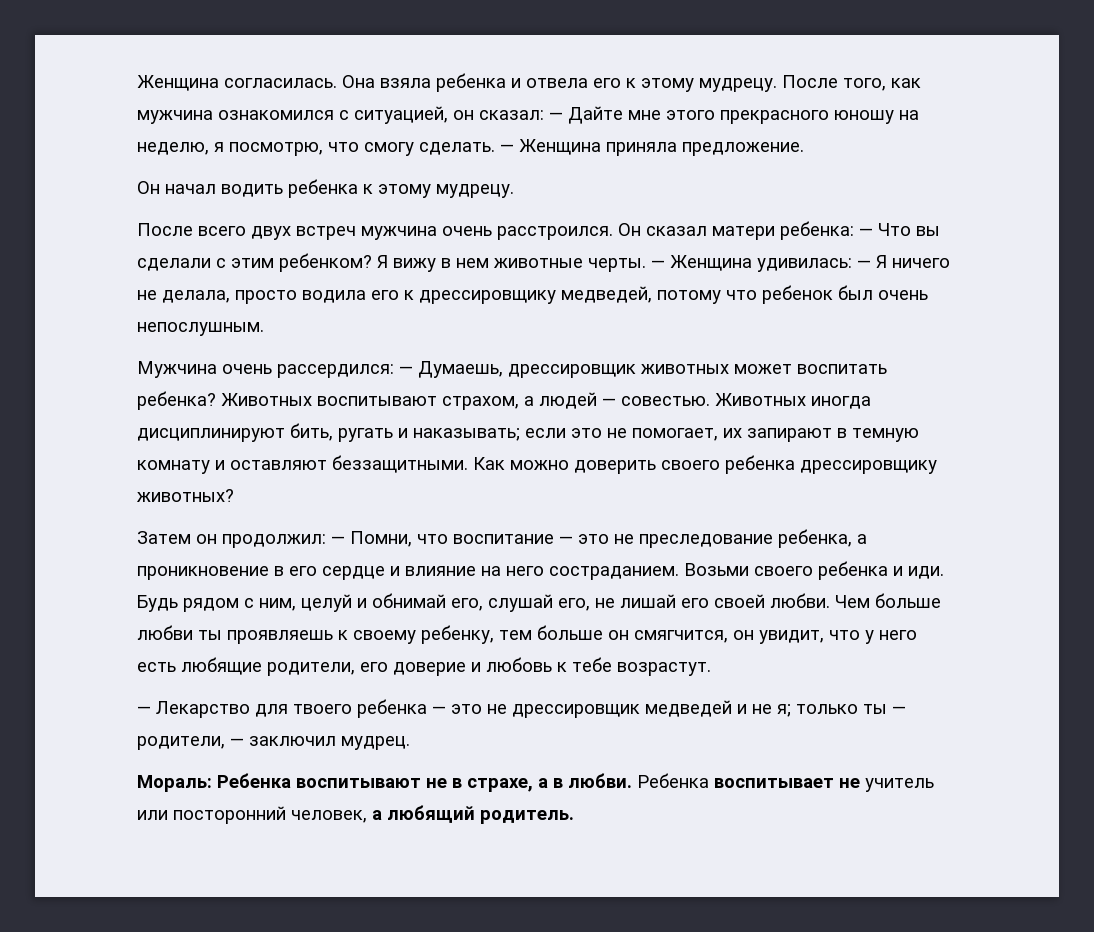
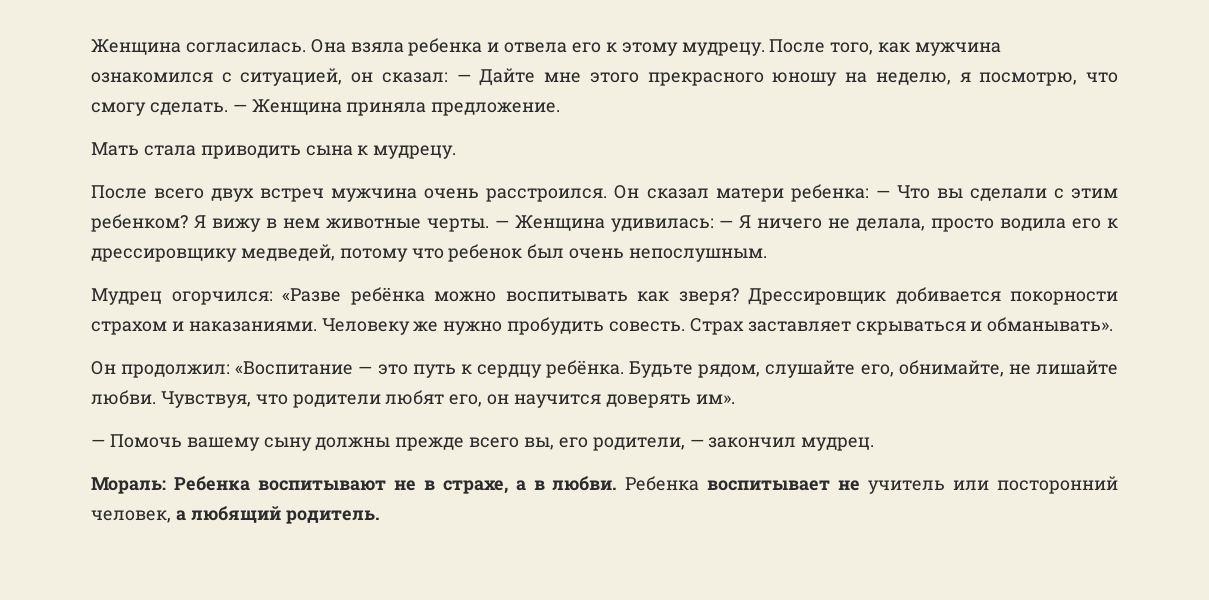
[137,179,431,198] Он начал водить ребенка к этому -> [91,142,369,159] Мать стала приводить сына к
[137,361,887,378] [137,391,871,410] [137,423,919,442] [137,455,937,474] [136,489,234,502] [137,529,867,548] [137,561,944,580] [137,593,941,612] [137,625,917,644] [137,657,711,676] [137,699,906,718] Мужчина очень рассердился: — Думаешь, дрессировщик животных может воспитать ребенка? Животных воспитывают страхом, а людей — совестью. Животных иногда дисциплинируют бить, ругать и наказывать; если это не помогает, их запирают в темную комнату и оставляют беззащитными. Как можно доверить своего ребенка дрессировщику животных? // Затем он продолжил: — Помни, что воспитание — это не преследование ребенка, а проникновение в его сердце и влияние на него состраданием. Возьми своего ребенка и иди. Будь рядом с ним, целуй и обнимай его, слушай его, не лишай его своей любви. Чем больше любви ты проявляешь к своему ребенку, тем больше он смягчится, он увидит, что у него есть любящие родители, его доверие и любовь к тебе возрастут. // — Лекарство для твоего ребенка — это не дрессировщик медведей и не я; только ты — -> [91,287,1118,305] [91,317,1114,335] [91,360,1118,378] [91,390,735,408] [91,434,588,451] Мудрец огорчился: «Разве ребёнка можно воспитывать как зверя? Дрессировщик добивается покорности страхом и наказаниями. Человеку же нужно пробудить совесть. Страх заставляет скрываться и обманывать». // Он продолжил: «Воспитание — это путь к сердцу ребёнка. Будьте рядом, слушайте его, обнимайте, не лишайте любви. Чувствуя, что родители любят его, он научится доверять им». // — Помочь вашему сыну должны прежде всего вы, его
[249,736,336,746] заключил -> [708,437,797,448] закончил

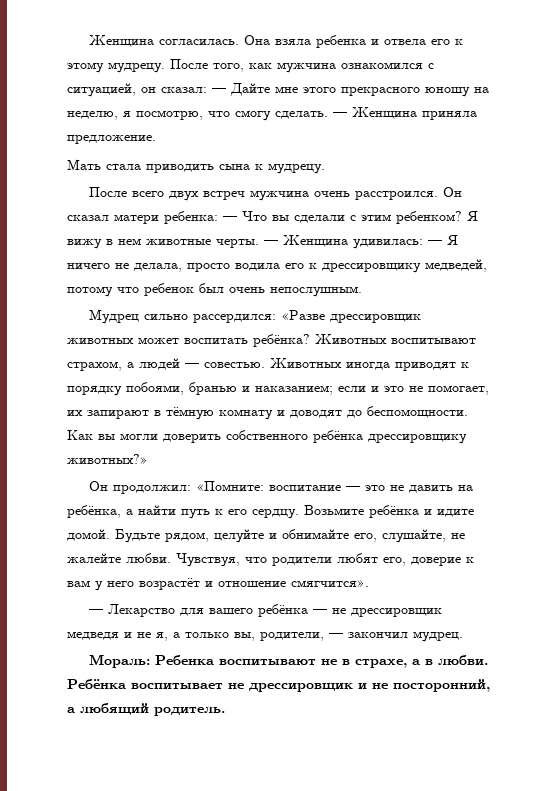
[171,287,1118,305] [91,317,1114,335] [91,360,1118,378] огорчился: «Разве ребёнка можно воспитывать как зверя? Дрессировщик добивается покорности страхом и наказаниями. Человеку же нужно пробудить совесть. Страх заставляет скрываться и обманывать». // Он продолжил: «Воспитание — это путь к сердцу ребёнка. Будьте рядом, слушайте его, обнимайте, не лишайте -> [144,310,422,323] [67,334,476,347] [67,358,469,371] [67,382,489,396] [67,406,468,420] [67,430,467,444] [67,454,148,464] [89,481,474,494] [67,505,474,519] [67,529,465,543] [67,553,121,563] сильно рассердился: «Разве дрессировщик животных может воспитать ребёнка? Животных воспитывают страхом, а людей — совестью. Животных иногда приводят к порядку побоями, бранью и наказанием; если и это не помогает, их запирают в тёмную комнату и доводят до беспомощности. Как вы могли доверить собственного ребёнка дрессировщику животных?» // Он продолжил: «Помните: воспитание — это не давить на ребёнка, а найти путь к его сердцу. Возьмите ребёнка и идите домой. Будьте рядом, целуйте и обнимайте его, слушайте, не жалейте
[487,394,735,408] [91,434,588,451] он научится доверять им». // — Помочь вашему сыну должны прежде всего вы, его -> [411,557,474,566] [67,578,369,591] [89,604,443,617] [67,631,255,641] доверие к вам у него возрастёт и отношение смягчится». // — Лекарство для вашего ребёнка — не дрессировщик медведя и не я, а только вы,
[625,476,700,491] Ребенка -> [67,679,126,689] Ребёнка
[868,476,1119,494] [91,510,171,523] учитель или посторонний человек, -> [249,679,490,692] дрессировщик и не посторонний,

